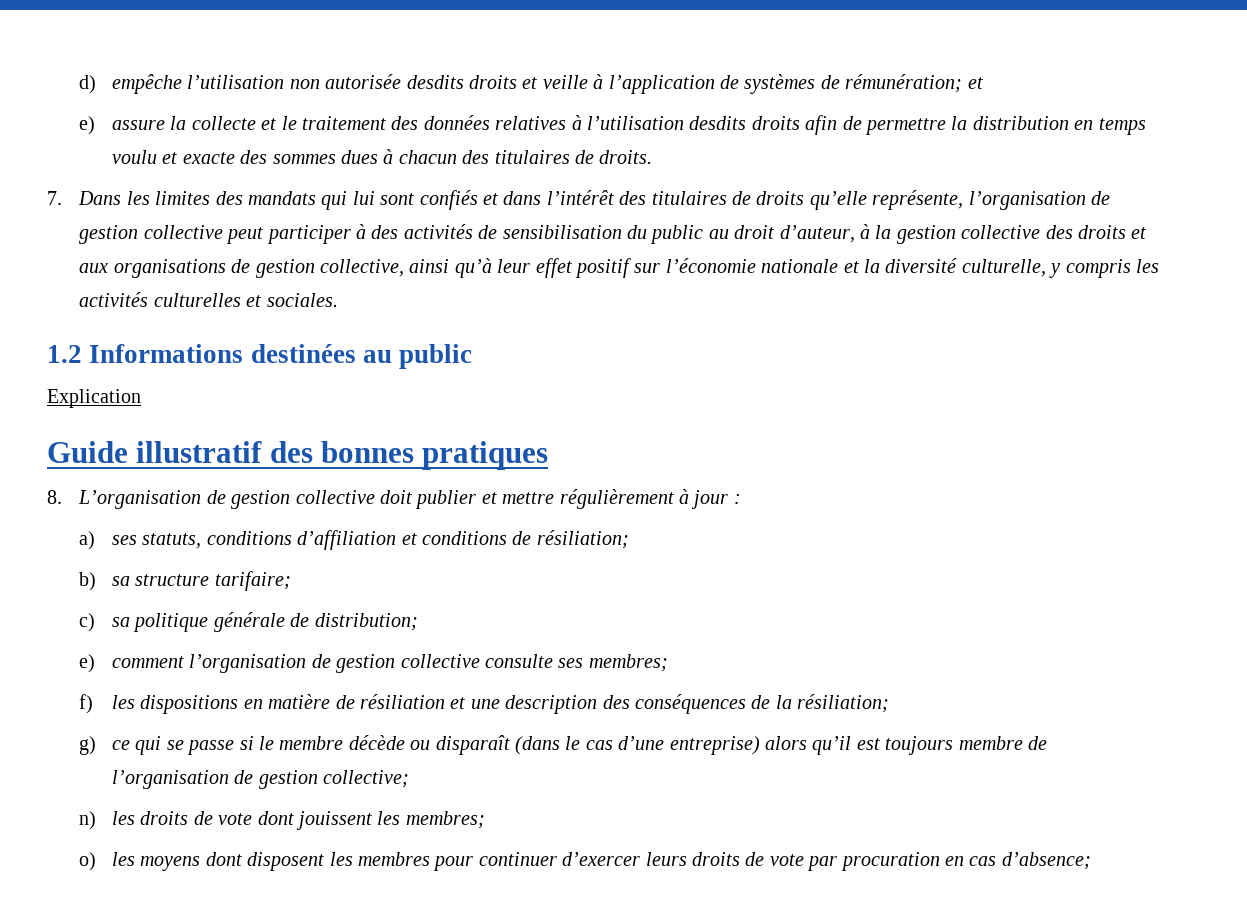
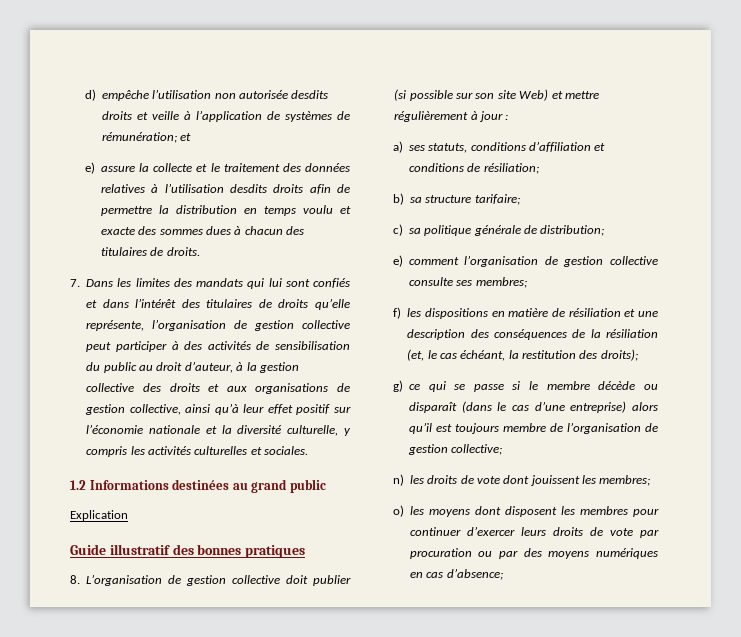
(392, 356) none -> [251,479,288,493] grand
(477, 499) none -> [394,89,549,101] (si possible sur son site Web)
[797,694,890,713] résiliation; -> [606,329,658,338] [407,349,638,361] résiliation (et, le cas échéant, la restitution des droits);
(940, 861) none -> [478,548,658,559] ou par des moyens numériques

